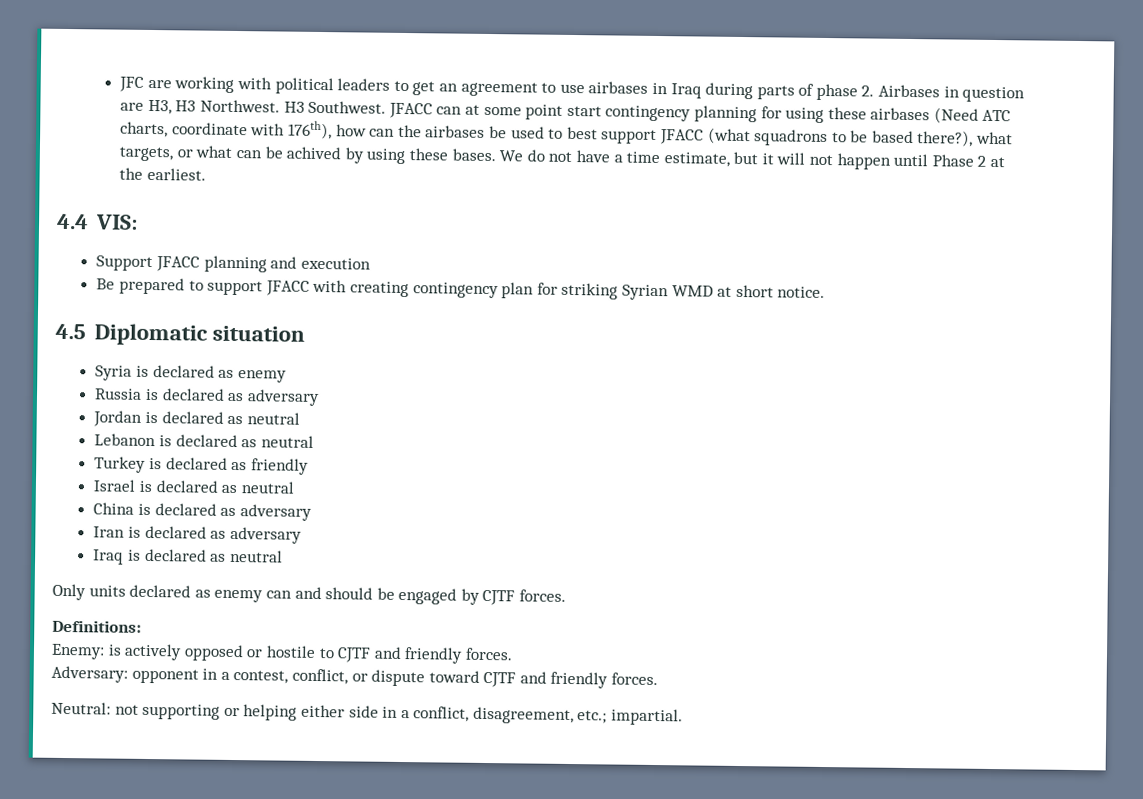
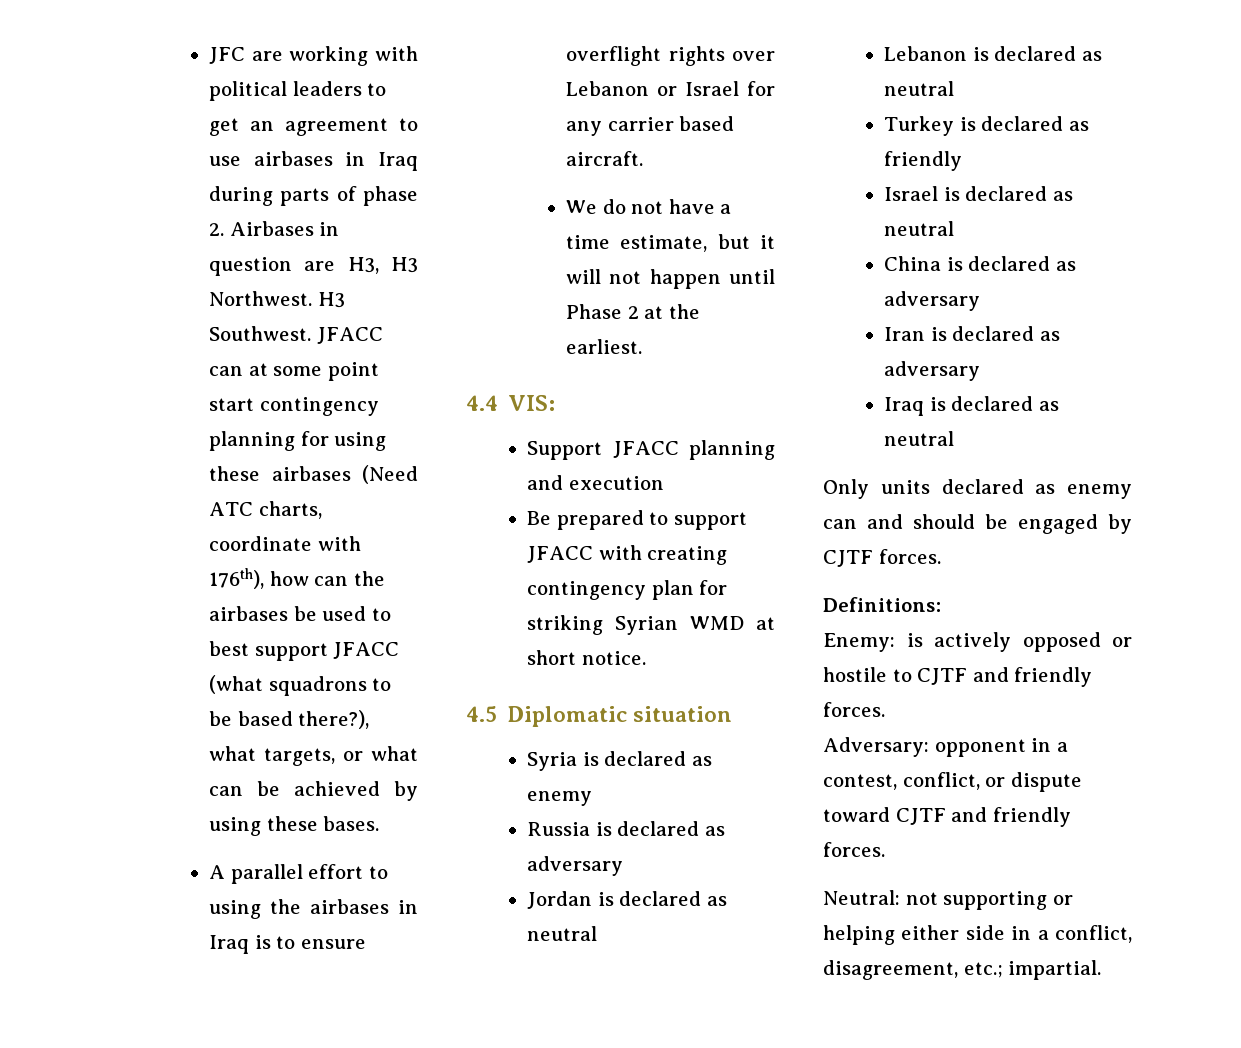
[286,146,342,160] achived -> [294,781,381,796] achieved
(496, 155) none -> [209,864,388,884] [209,899,418,919] [209,935,366,954] [566,46,775,66] [566,81,775,96] [566,116,735,136] [566,151,644,166] // A parallel effort to using the airbases in Iraq is to ensure overflight rights over Lebanon or Israel for any carrier based aircraft. //

